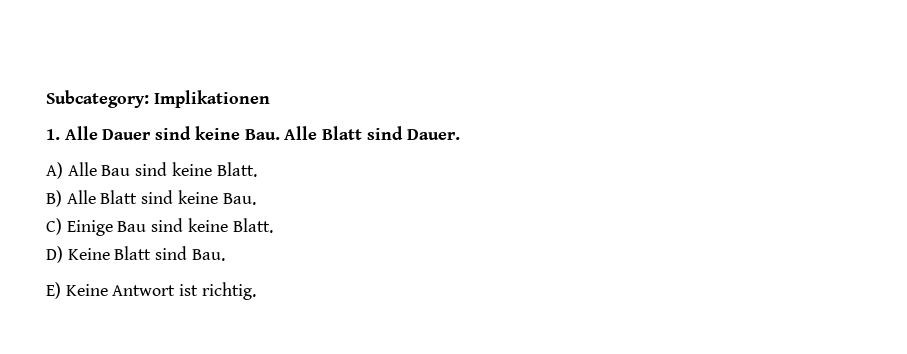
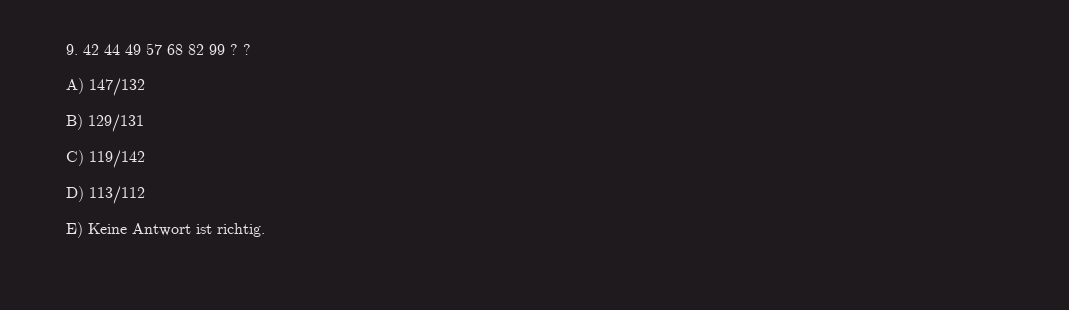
[46,90,270,108] [46,126,460,140] [46,162,257,179] [46,190,256,207] [46,218,273,236] [46,246,225,263] Subcategory: Implikationen // 1. Alle Dauer sind keine Bau. Alle Blatt sind Dauer. // A) Alle Bau sind keine Blatt. // B) Alle Blatt sind keine Bau. // C) Einige Bau sind keine Blatt. // D) Keine Blatt sind Bau. -> [66,43,251,55] [66,78,145,96] [66,114,144,132] [66,150,145,168] [66,186,145,204] 9. 42 44 49 57 68 82 99 ? ? // A) 147/132 // B) 129/131 // C) 119/142 // D) 113/112

